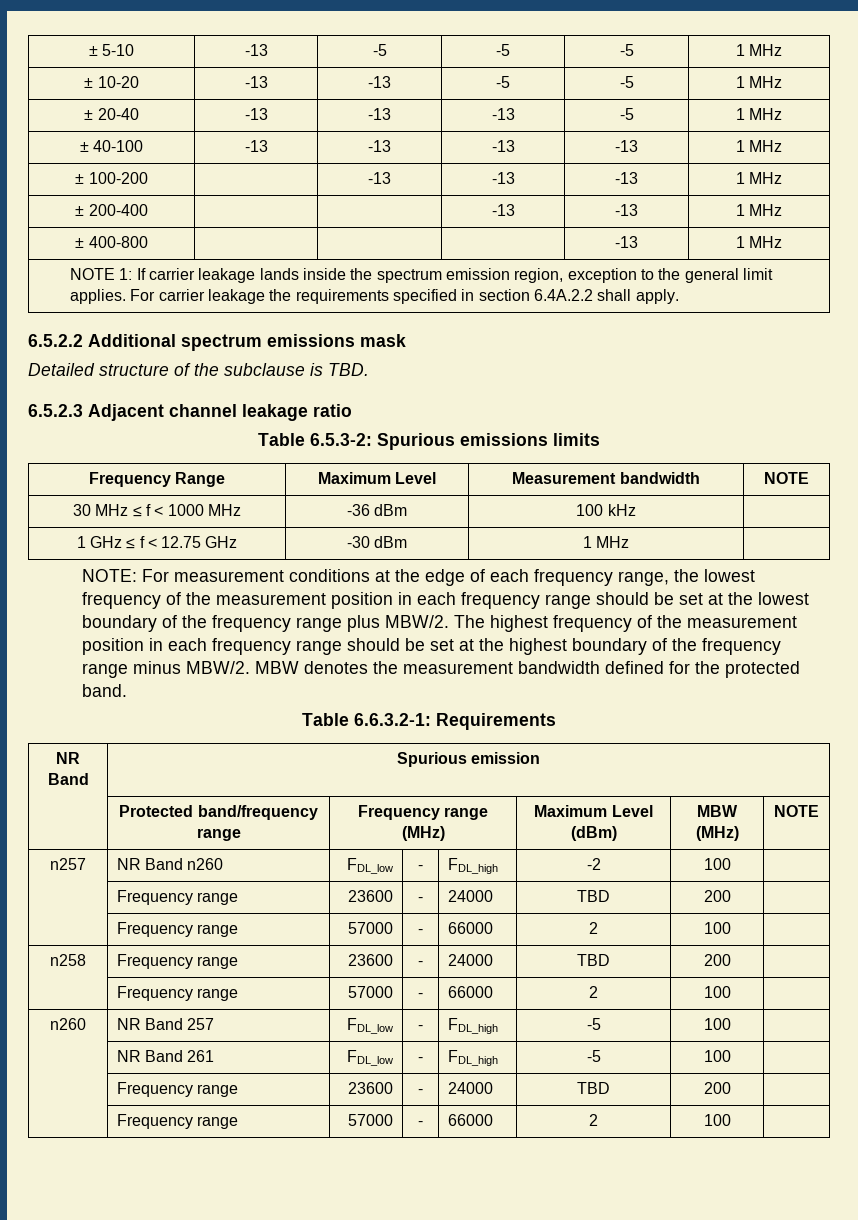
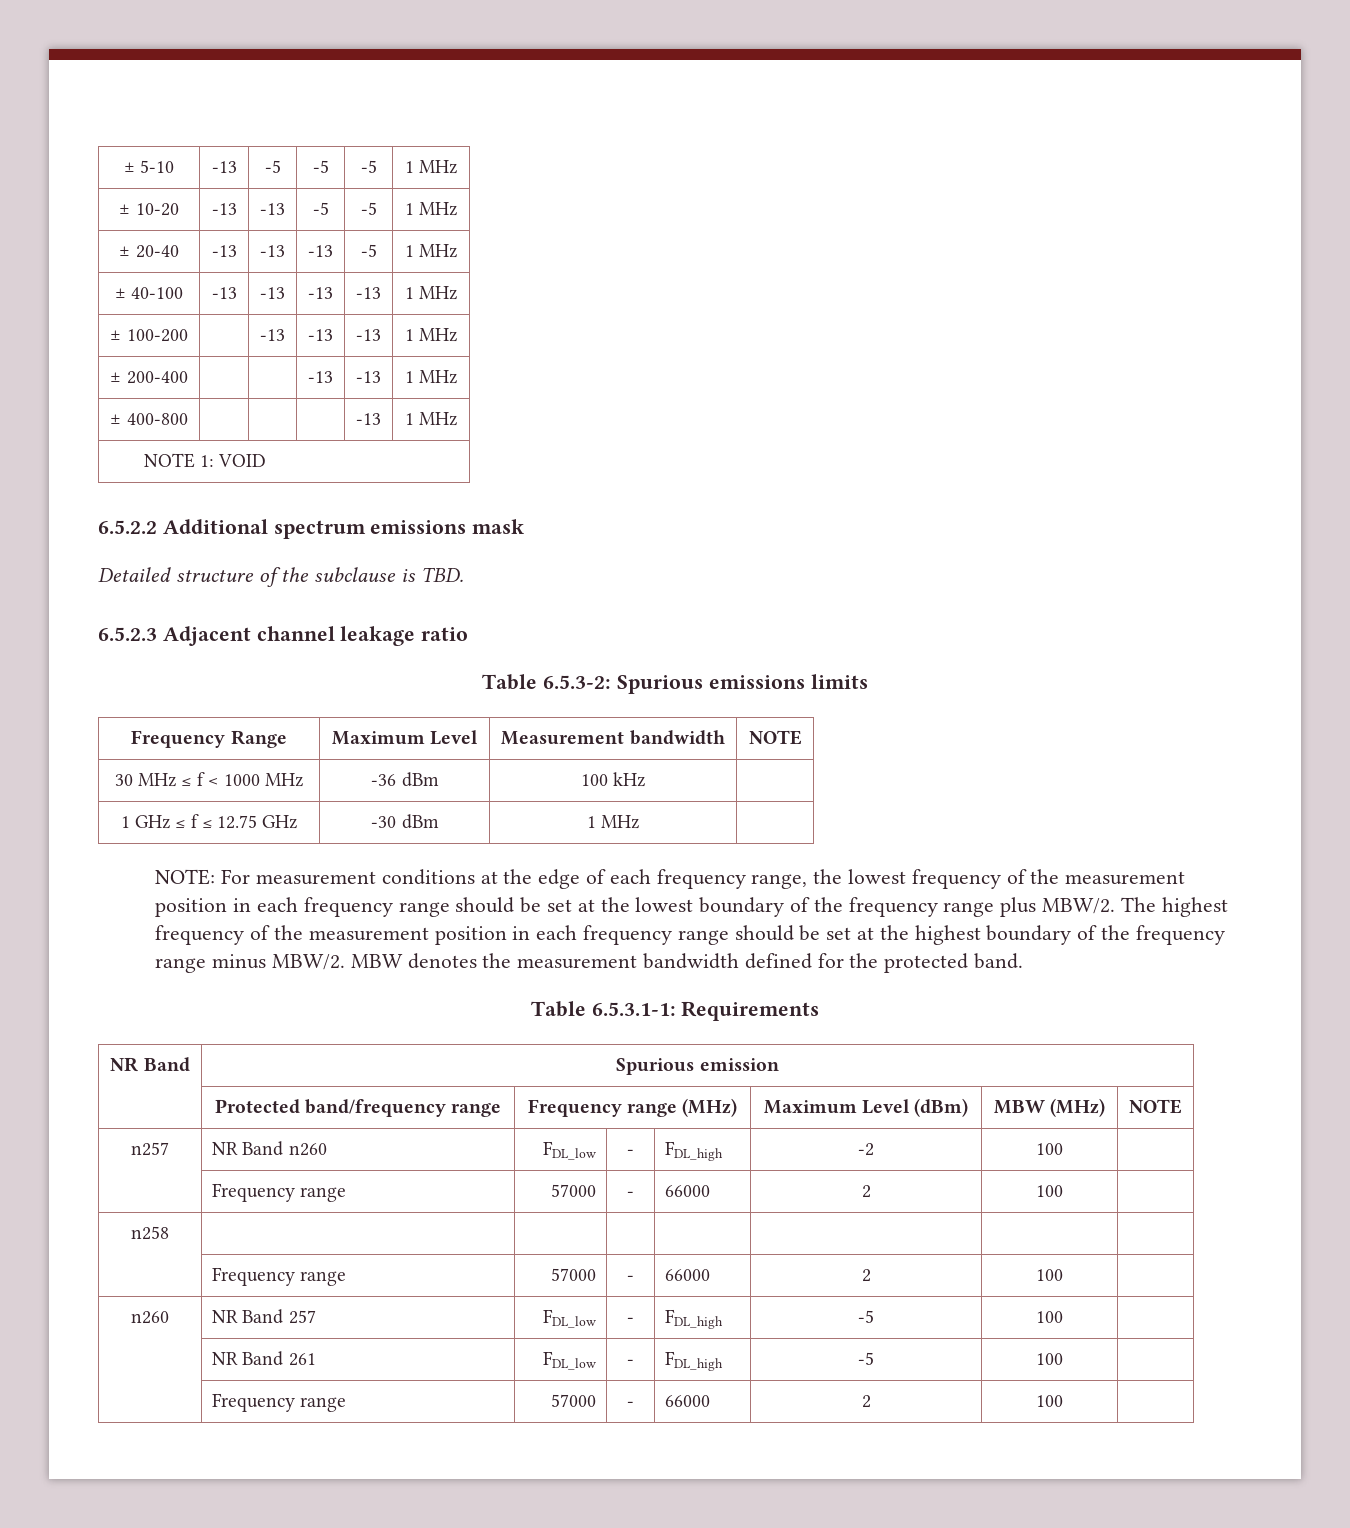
[136,268,773,283] [70,289,679,304] If carrier leakage lands inside the spectrum emission region, exception to the general limit applies. For carrier leakage the requirements specified in section 6.4A.2.2 shall apply. -> [218,454,267,467] VOID
[147,538,157,548] < -> [201,820,212,828] ≤
[354,713,431,726] 6.6.3.2-1: -> [591,1002,676,1016] 6.5.3.1-1:
[116,890,238,905] [348,890,394,902] [418,897,423,902] [447,890,493,902] [577,890,610,902] [703,890,731,902] // | Frequency range | 23600 | - | 24000 | TBD | 200 | -> (1063, 1149) none
[116,954,238,969] [348,954,394,966] [418,961,423,966] [447,954,493,966] [577,954,610,966] [703,954,731,966] Frequency range | 23600 | - | 24000 | TBD | 200 -> (169, 1233) | | | | |
[116,1082,238,1097] [348,1082,394,1094] [418,1089,423,1094] [447,1082,493,1094] [577,1082,610,1094] [703,1082,731,1094] // | Frequency range | 23600 | - | 24000 | TBD | 200 | -> (1063, 1359) none

